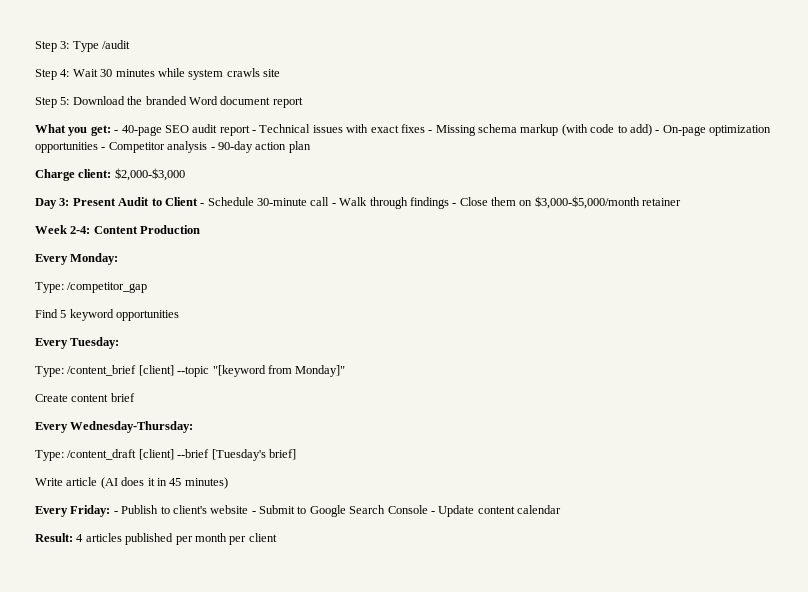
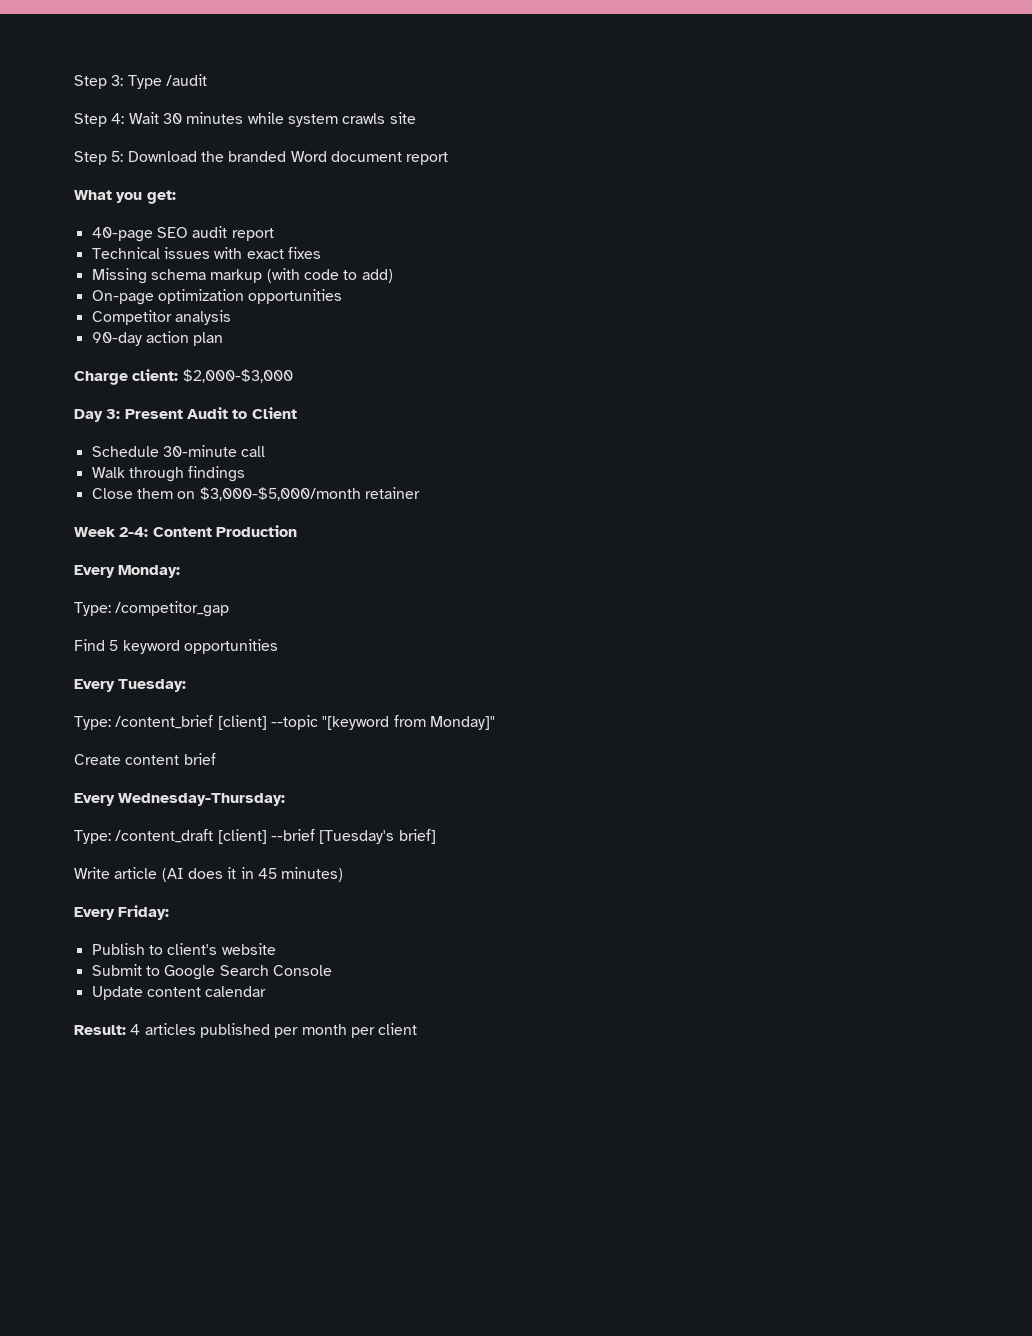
[114,130,119,133] - -> (176, 197) //
[252,130,256,133] - -> (274, 234) //
[428,130,433,133] - -> (321, 253) //
[655,130,660,133] - -> (393, 276) //
[101,147,106,150] - -> (343, 296) //
[210,147,215,150] - -> (231, 317) //
[200,203,205,206] - -> (297, 413) //
[331,203,336,206] - -> (266, 451) //
[452,203,457,206] - -> (246, 474) //
[113,511,118,514] - -> (170, 912) //
[251,511,256,514] - -> (276, 949) //
[430,511,435,514] - -> (332, 970) //

